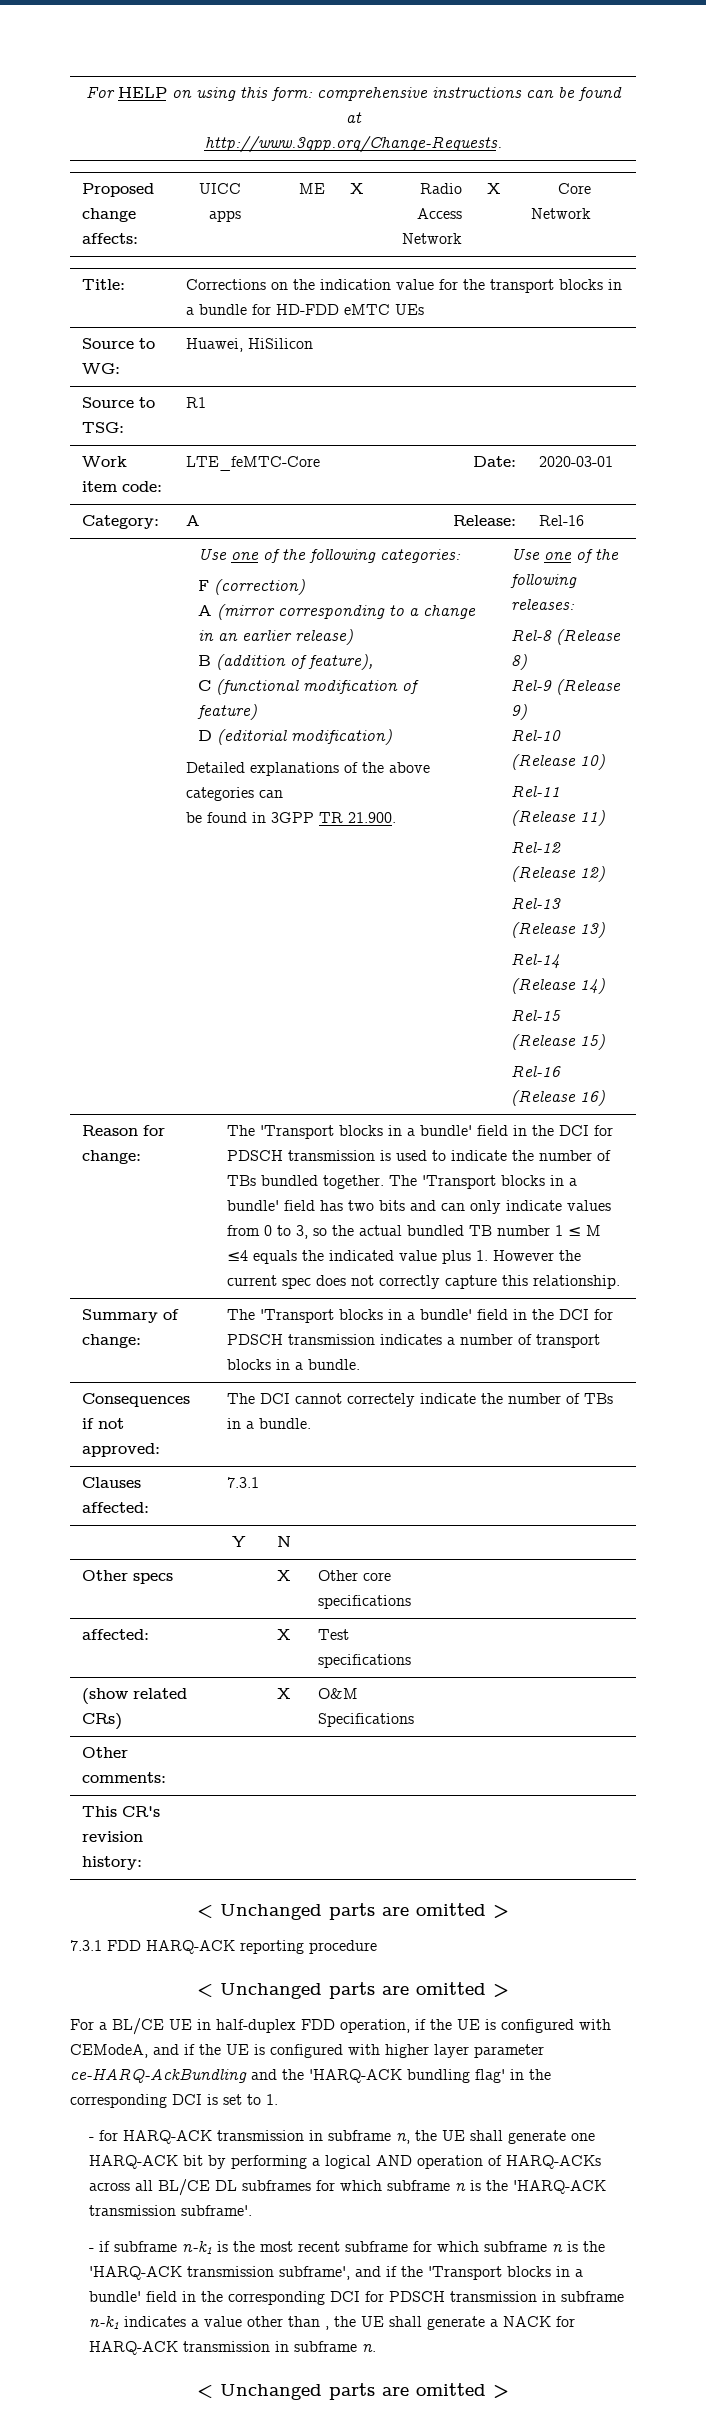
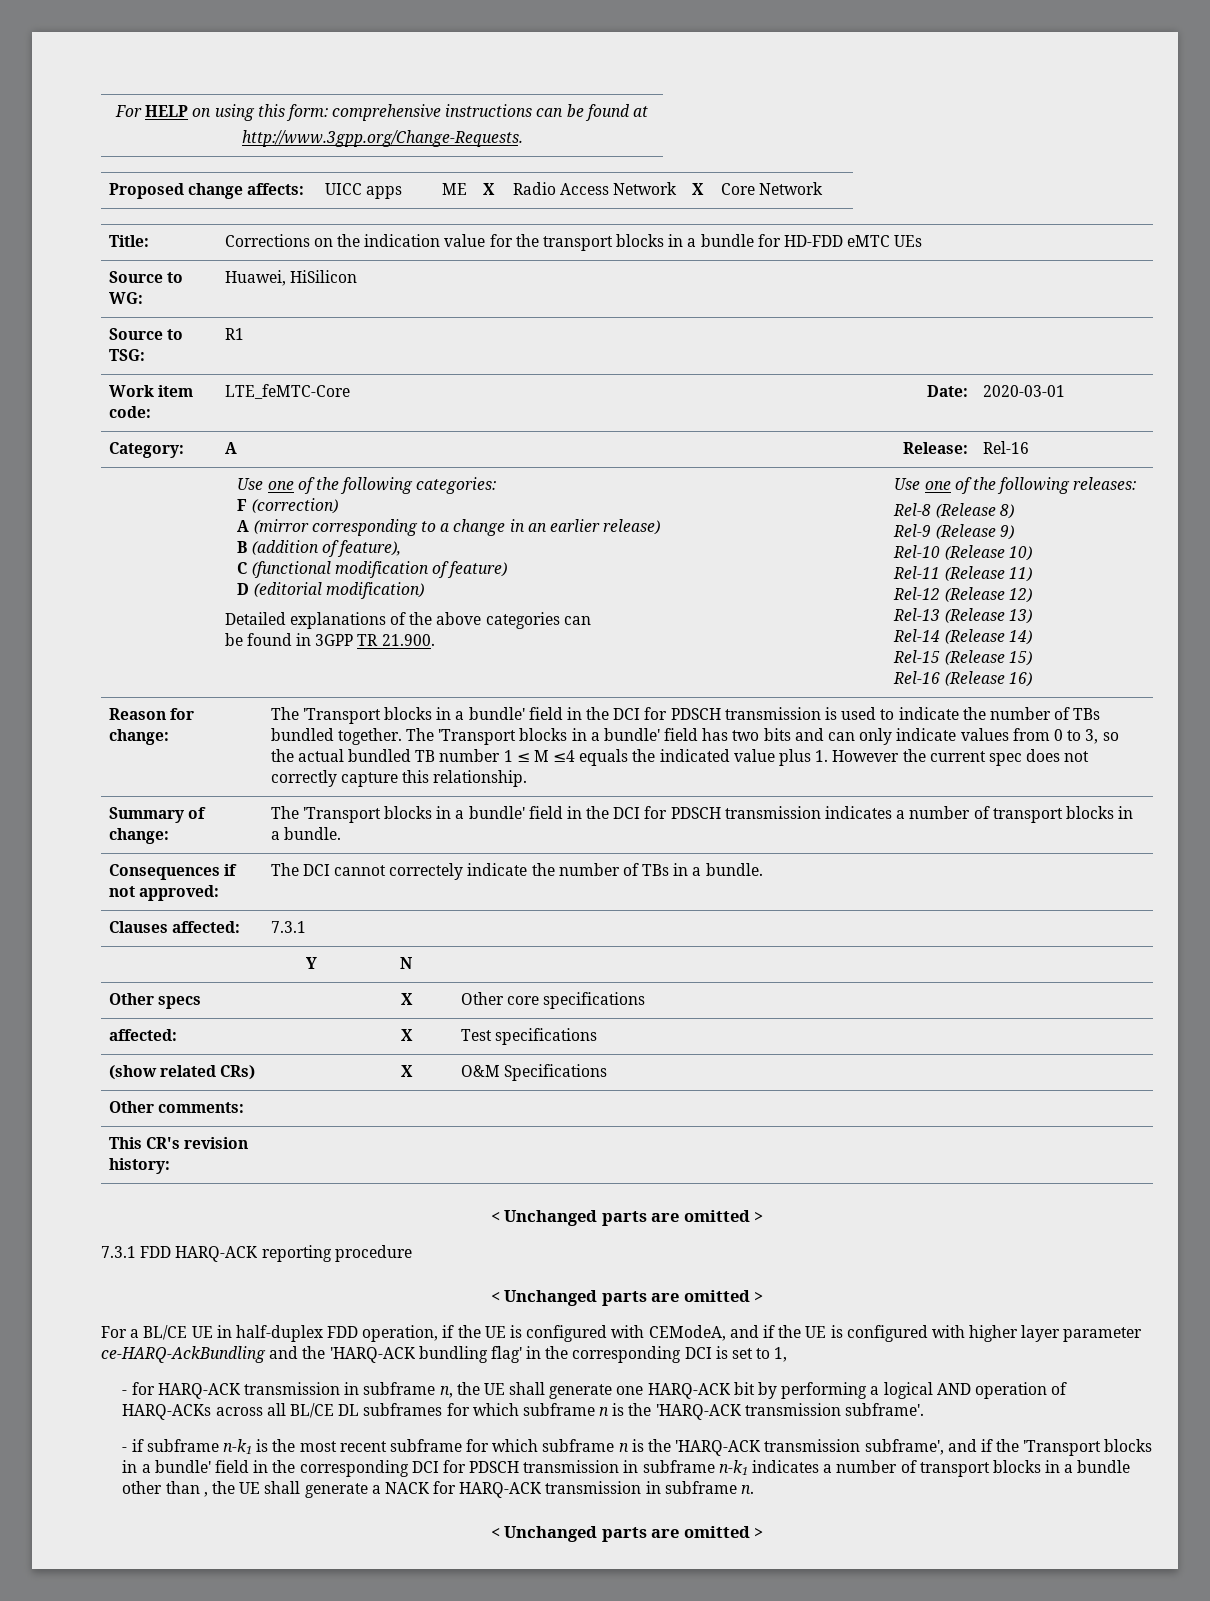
[266,2094,278,2105] 1. -> [774,1347,788,1362] 1,
[204,2316,243,2327] value -> [836,1460,1131,1477] number of transport blocks in a bundle

